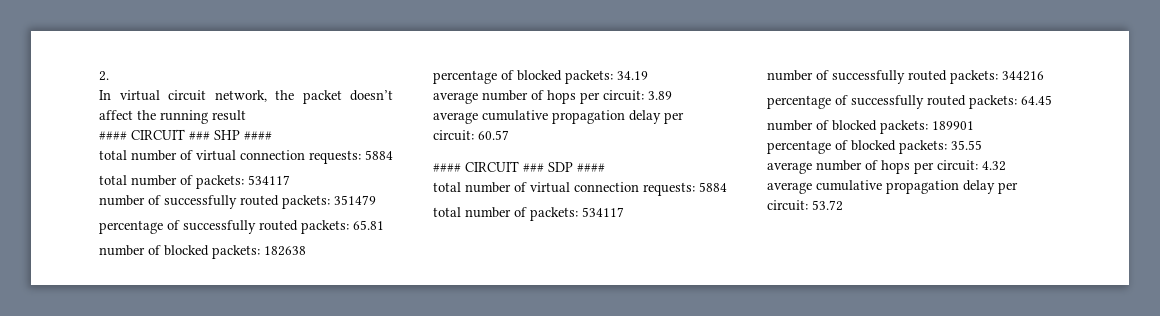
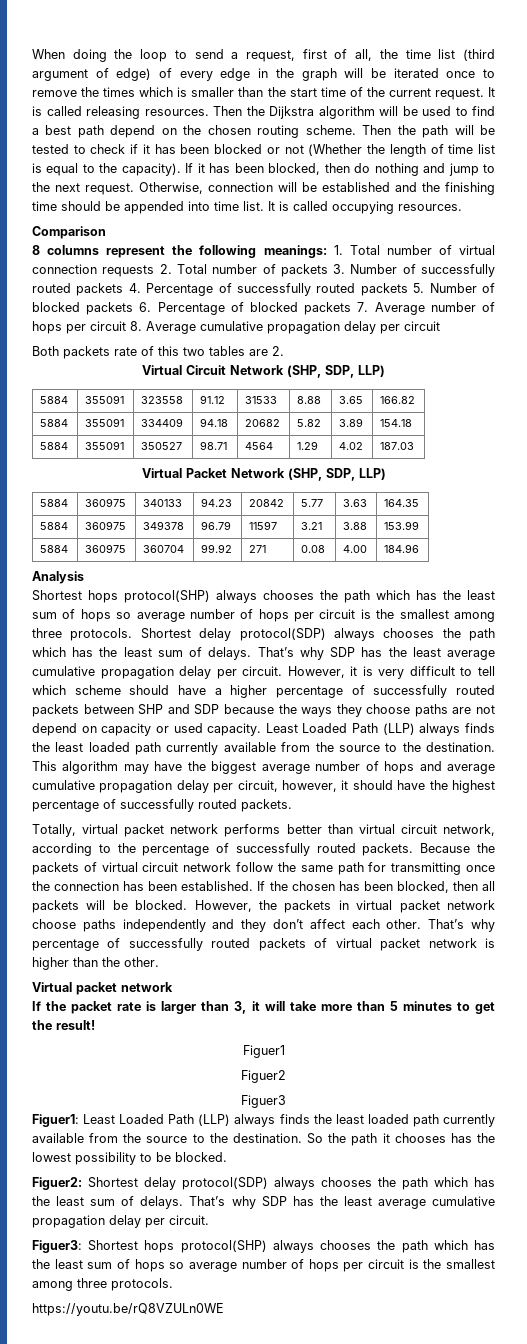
[99,71,109,81] [99,90,393,104] [99,110,246,124] [99,129,272,140] [99,150,393,164] [99,175,290,189] [99,195,376,209] [99,220,384,234] [99,245,306,259] [433,70,648,84] [433,90,672,104] [433,110,684,124] [433,130,509,141] [433,161,605,172] [433,182,727,196] [433,207,624,221] [767,70,1044,84] [767,95,1052,109] [767,120,974,134] [767,140,982,154] [767,160,1006,174] [767,180,1018,194] [767,200,843,211] 2. // In virtual circuit network, the packet doesn’t affect the running result // #### CIRCUIT ### SHP #### // total number of virtual connection requests: 5884 // total number of packets: 534117 // number of successfully routed packets: 351479 // percentage of successfully routed packets: 65.81 // number of blocked packets: 182638 // percentage of blocked packets: 34.19 // average number of hops per circuit: 3.89 // average cumulative propagation delay per circuit: 60.57 // #### CIRCUIT ### SDP #### // total number of virtual connection requests: 5884 // total number of packets: 534117 // number of successfully routed packets: 344216 // percentage of successfully routed packets: 64.45 // number of blocked packets: 189901 // percentage of blocked packets: 35.55 // average number of hops per circuit: 4.32 // average cumulative propagation delay per circuit: 53.72 -> [32,49,496,62] [32,68,495,81] [32,87,495,100] [32,106,495,119] [32,125,495,138] [32,144,496,157] [32,163,495,176] [32,182,495,195] [32,201,462,214] [32,226,106,239] [32,245,496,258] [32,264,496,277] [32,283,495,296] [32,302,495,315] [32,321,440,334] [32,346,284,359] [142,365,385,378] [40,396,69,404] [85,395,125,404] [141,396,184,404] [200,395,226,404] [245,396,278,404] [297,396,322,404] [339,396,364,404] [380,396,416,404] [40,419,69,427] [85,418,125,427] [141,418,184,427] [200,418,229,427] [245,419,281,427] [297,419,322,427] [339,418,364,427] [380,419,413,427] [40,442,69,450] [85,441,125,450] [141,442,183,450] [200,441,228,450] [245,442,274,450] [297,441,319,450] [339,442,364,450] [380,442,415,450] [141,468,386,481] [40,499,69,507] [85,498,127,507] [143,499,183,507] [201,498,233,507] [249,499,285,507] [301,499,324,507] [343,499,368,507] [384,499,420,507] [40,522,69,530] [85,521,127,530] [143,521,185,530] [201,521,232,530] [249,521,278,530] [301,522,323,530] [343,522,368,530] [384,521,420,530] [40,545,69,553] [85,544,127,553] [143,545,185,553] [201,544,233,553] [249,545,267,553] [301,545,326,553] [343,545,368,553] [384,544,420,553] [32,571,84,584] [32,590,495,603] [32,609,495,622] [32,628,495,641] [32,647,495,660] [32,666,496,679] [32,685,496,698] [32,704,495,717] [32,723,495,736] [32,742,496,755] [32,761,495,774] [32,780,495,793] [32,799,292,812] [32,824,495,837] [32,843,495,856] [32,862,495,875] [32,881,495,893] [32,900,495,913] [32,919,496,932] [32,938,496,951] [32,957,159,970] [32,982,173,995] [32,1001,495,1014] [32,1020,95,1030] [242,1045,285,1058] [241,1070,286,1083] [241,1095,286,1108] [32,1114,495,1127] [32,1133,495,1146] [32,1152,227,1165] [32,1177,495,1190] [32,1196,495,1209] [32,1215,209,1228] [32,1240,496,1253] [32,1259,496,1272] [32,1278,173,1291] [32,1303,224,1316] When doing the loop to send a request, first of all, the time list (third argument of edge) of every edge in the graph will be iterated once to remove the times which is smaller than the start time of the current request. It is called releasing resources. Then the Dijkstra algorithm will be used to find a best path depend on the chosen routing scheme. Then the path will be tested to check if it has been blocked or not (Whether the length of time list is equal to the capacity). If it has been blocked, then do nothing and jump to the next request. Otherwise, connection will be established and the finishing time should be appended into time list. It is called occupying resources. // Comparison // 8 columns represent the following meanings: 1. Total number of virtual connection requests 2. Total number of packets 3. Number of successfully routed packets 4. Percentage of successfully routed packets 5. Number of blocked packets 6. Percentage of blocked packets 7. Average number of hops per circuit 8. Average cumulative propagation delay per circuit // Both packets rate of this two tables are 2. // Virtual Circuit Network (SHP, SDP, LLP) // 5884 | 355091 | 323558 | 91.12 | 31533 | 8.88 | 3.65 | 166.82 // 5884 | 355091 | 334409 | 94.18 | 20682 | 5.82 | 3.89 | 154.18 // 5884 | 355091 | 350527 | 98.71 | 4564 | 1.29 | 4.02 | 187.03 // Virtual Packet Network (SHP, SDP, LLP) // 5884 | 360975 | 340133 | 94.23 | 20842 | 5.77 | 3.63 | 164.35 // 5884 | 360975 | 349378 | 96.79 | 11597 | 3.21 | 3.88 | 153.99 // 5884 | 360975 | 360704 | 99.92 | 271 | 0.08 | 4.00 | 184.96 // Analysis // Shortest hops protocol(SHP) always chooses the path which has the least sum of hops so average number of hops per circuit is the smallest among three protocols. Shortest delay protocol(SDP) always chooses the path which has the least sum of delays. That’s why SDP has the least average cumulative propagation delay per circuit. However, it is very difficult to tell which scheme should have a higher percentage of successfully routed packets between SHP and SDP because the ways they choose paths are not depend on capacity or used capacity. Least Loaded Path (LLP) always finds the least loaded path currently available from the source to the destination. This algorithm may have the biggest average number of hops and average cumulative propagation delay per circuit, however, it should have the highest percentage of successfully routed packets. // Totally, virtual packet network performs better than virtual circuit network, according to the percentage of successfully routed packets. Because the packets of virtual circuit network follow the same path for transmitting once the connection has been established. If the chosen has been blocked, then all packets will be blocked. However, the packets in virtual packet network choose paths independently and they don’t affect each other. That’s why percentage of successfully routed packets of virtual packet network is higher than the other. // Virtual packet network // If the packet rate is larger than 3, it will take more than 5 minutes to get the result! // Figuer1 // Figuer2 // Figuer3 // Figuer1: Least Loaded Path (LLP) always finds the least loaded path currently available from the source to the destination. So the path it chooses has the lowest possibility to be blocked. // Figuer2: Shortest delay protocol(SDP) always chooses the path which has the least sum of delays. That’s why SDP has the least average cumulative propagation delay per circuit. // Figuer3: Shortest hops protocol(SHP) always chooses the path which has the least sum of hops so average number of hops per circuit is the smallest among three protocols. // https://youtu.be/rQ8VZULn0WE

